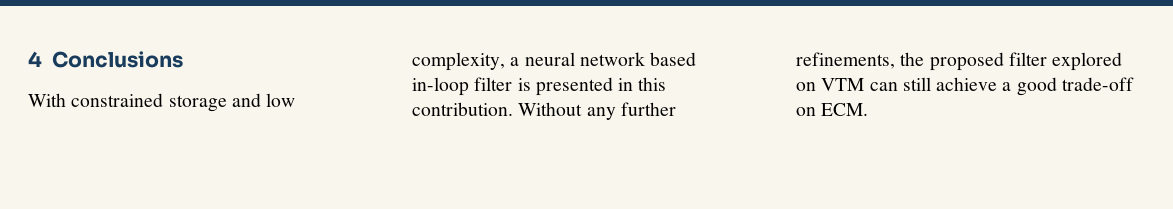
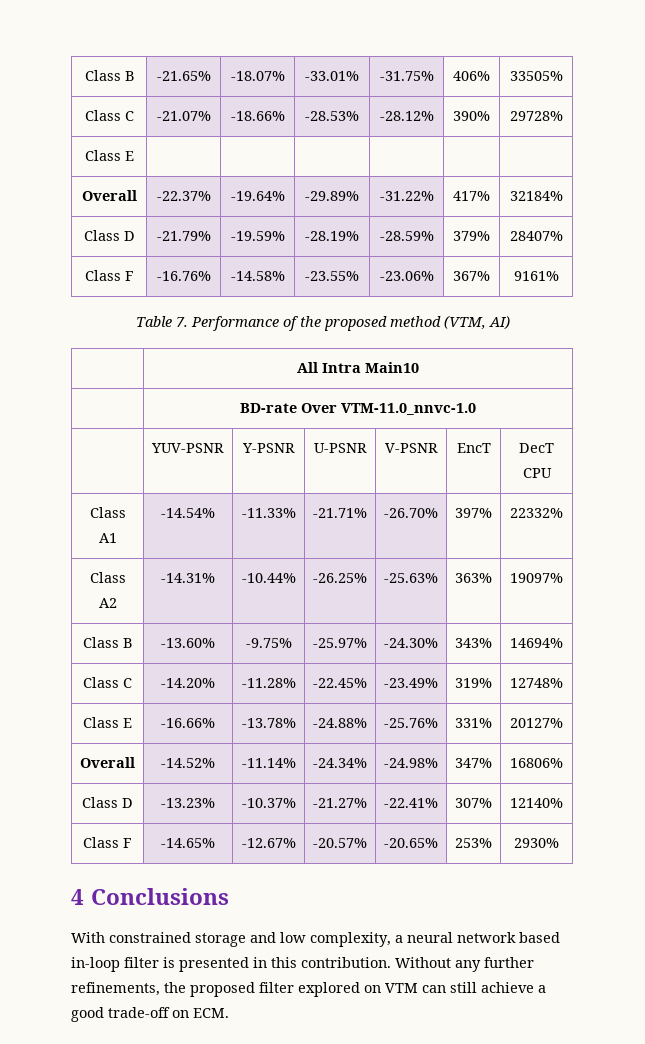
(28, 59) none -> [84,70,134,81] [156,71,211,81] [230,71,285,81] [305,71,359,81] [379,71,434,81] [453,71,490,81] [509,71,563,81] [84,110,134,121] [156,111,211,121] [230,111,285,121] [305,111,359,121] [379,111,434,121] [453,111,490,121] [509,111,563,121] [84,150,134,161] [81,190,137,201] [156,191,211,201] [230,191,285,201] [305,191,359,201] [379,191,434,201] [453,191,490,201] [509,191,563,201] [83,230,135,241] [156,231,211,241] [230,231,285,241] [305,231,359,241] [379,231,434,241] [453,231,490,241] [509,231,563,241] [84,270,134,281] [156,271,211,281] [230,271,285,281] [305,271,359,281] [379,271,434,281] [453,271,490,281] [513,271,559,281] [135,315,510,331] [297,362,420,373] [240,403,477,415] [151,443,224,453] [241,443,295,453] [313,443,367,453] [384,443,438,453] [456,443,491,453] [519,443,554,453] [522,468,552,478] [89,507,126,518] [98,533,117,543] [161,508,215,518] [241,508,296,518] [313,508,367,518] [384,508,438,518] [455,508,492,518] [510,508,563,518] [89,572,126,583] [98,598,117,608] [161,573,215,583] [241,573,296,583] [313,573,367,583] [384,573,438,583] [455,573,492,583] [510,573,563,583] [83,637,132,648] [161,638,215,648] [245,638,292,648] [313,638,367,648] [384,638,438,648] [455,638,492,648] [510,638,563,648] [83,677,132,688] [161,678,215,688] [241,678,296,688] [313,678,367,688] [384,678,438,688] [455,678,492,688] [510,678,563,688] [83,717,132,728] [161,718,215,728] [241,718,296,728] [313,718,367,728] [384,718,438,728] [455,718,492,728] [510,718,563,728] [80,757,135,768] [161,758,215,768] [241,758,296,768] [313,758,367,768] [384,758,438,768] [455,758,492,768] [510,758,563,768] [82,797,133,808] [161,798,215,808] [241,798,296,808] [313,798,367,808] [384,798,438,808] [455,798,492,808] [510,798,563,808] [83,837,132,848] [161,838,215,848] [241,838,296,848] [313,838,367,848] [384,838,438,848] [455,838,492,848] [514,838,559,848] Class B | -21.65% | -18.07% | -33.01% | -31.75% | 406% | 33505% // Class C | -21.07% | -18.66% | -28.53% | -28.12% | 390% | 29728% // Class E | | | | | | // Overall | -22.37% | -19.64% | -29.89% | -31.22% | 417% | 32184% // Class D | -21.79% | -19.59% | -28.19% | -28.59% | 379% | 28407% // Class F | -16.76% | -14.58% | -23.55% | -23.06% | 367% | 9161% // Table 7. Performance of the proposed method (VTM, AI) // | All Intra Main10 // | BD-rate Over VTM-11.0_nnvc-1.0 // | YUV-PSNR | Y-PSNR | U-PSNR | V-PSNR | EncT | DecT CPU // Class A1 | -14.54% | -11.33% | -21.71% | -26.70% | 397% | 22332% // Class A2 | -14.31% | -10.44% | -26.25% | -25.63% | 363% | 19097% // Class B | -13.60% | -9.75% | -25.97% | -24.30% | 343% | 14694% // Class C | -14.20% | -11.28% | -22.45% | -23.49% | 319% | 12748% // Class E | -16.66% | -13.78% | -24.88% | -25.76% | 331% | 20127% // Overall | -14.52% | -11.14% | -24.34% | -24.98% | 347% | 16806% // Class D | -13.23% | -10.37% | -21.27% | -22.41% | 307% | 12140% // Class F | -14.65% | -12.67% | -20.57% | -20.65% | 253% | 2930% //

